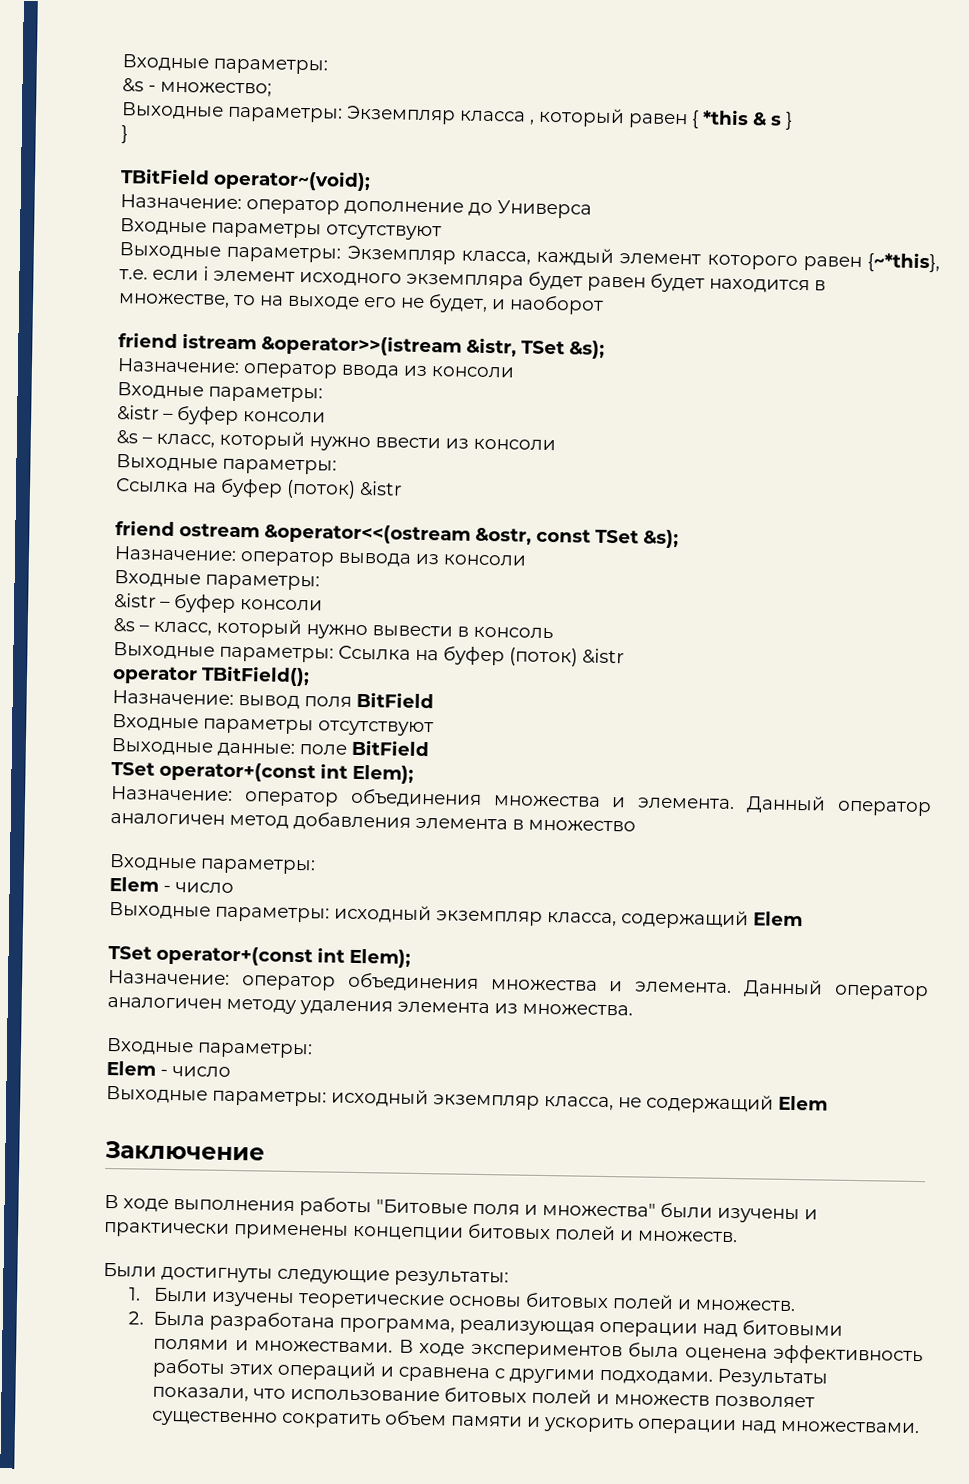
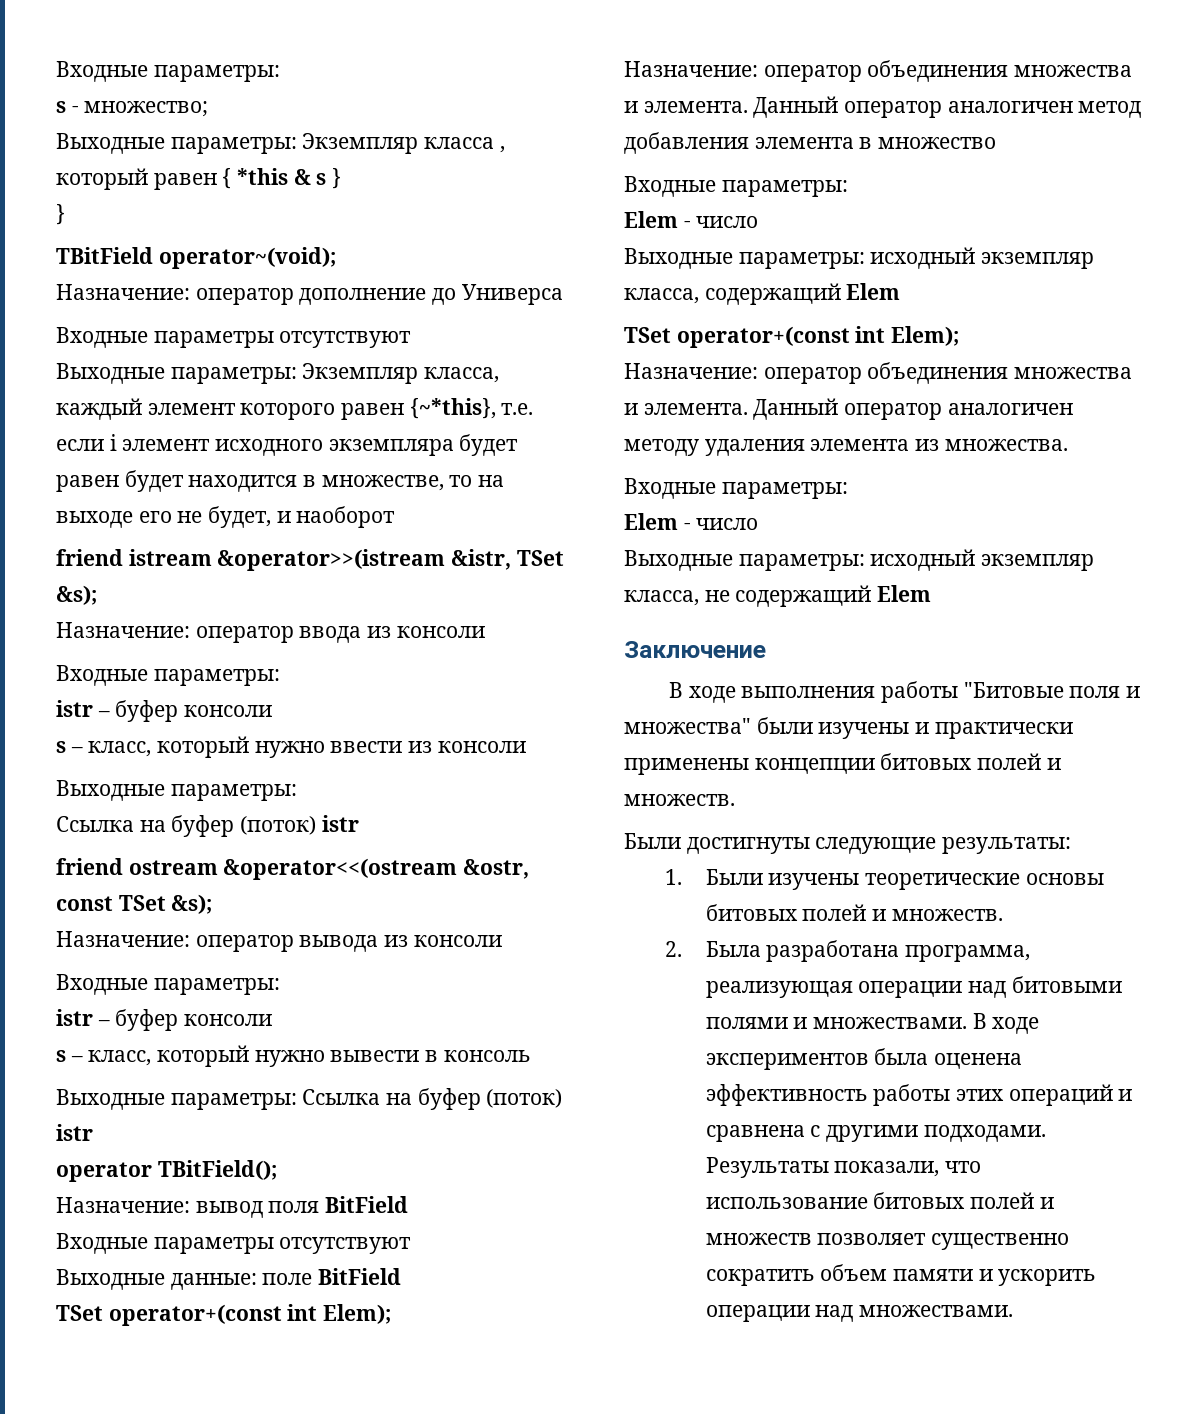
[122,54,328,75] [122,78,144,93] Входные параметры: // &s -> [56,61,280,82] [56,101,66,113] Входные параметры: // s
[117,405,326,426] [116,430,138,445] &istr – буфер консоли // &s -> [56,700,273,722] [56,741,66,753] istr – буфер консоли // s
[359,480,402,497] &istr -> [321,815,359,832] istr
[114,593,323,613] [113,618,135,633] &istr – буфер консоли // &s -> [56,1009,273,1031] [56,1050,66,1062] istr – буфер консоли // s
[582,648,624,665] &istr -> [56,1124,93,1141] istr

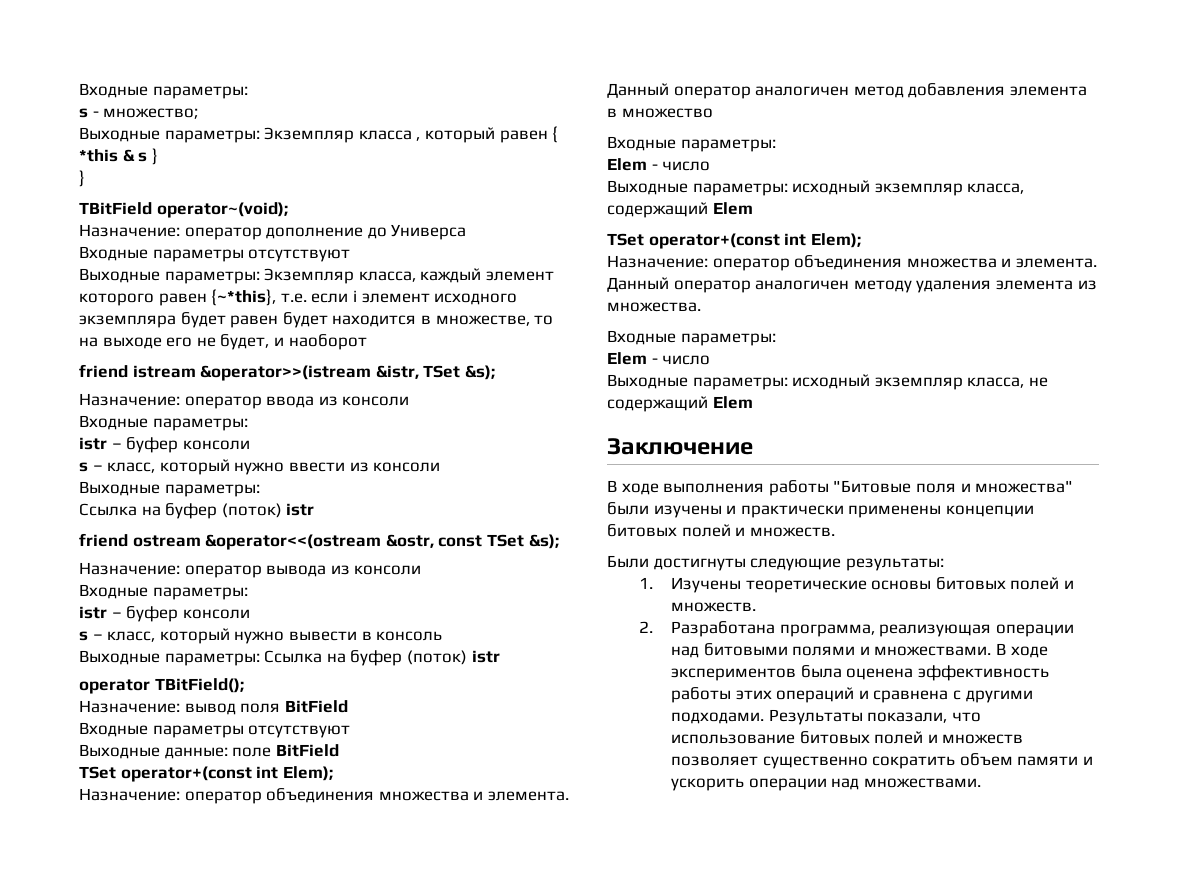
[705,869,860,890] Были изучены -> [671,577,742,593] Изучены
[705,940,900,962] Была разработана -> [671,621,776,637] Разработана

